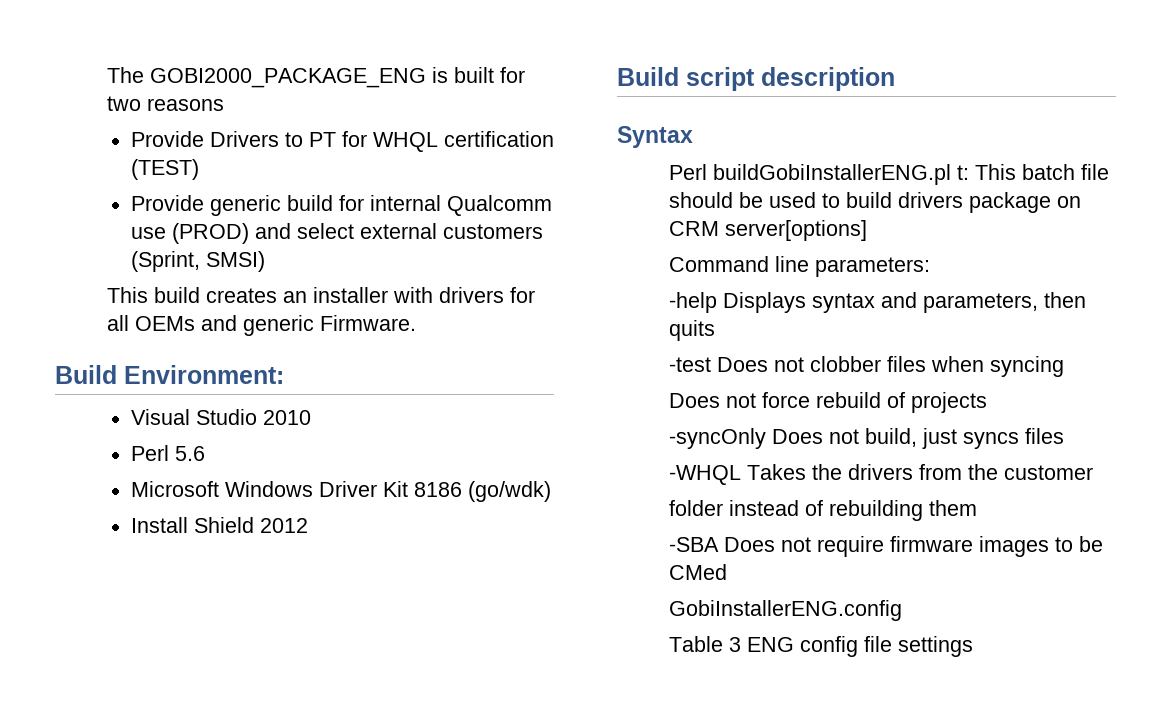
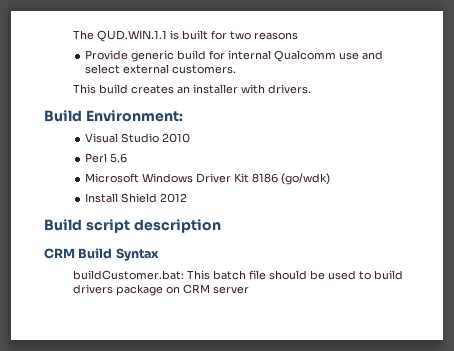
[150,68,427,88] GOBI2000_PACKAGE_ENG -> [97,30,168,42] QUD.WIN.1.1
[130,131,554,152] [130,159,199,180] // Provide Drivers to PT for WHQL certification (TEST) -> (299, 36) none
[171,223,249,244] (PROD) -> (360, 56) none
[442,224,543,239] [130,251,265,272] customers (Sprint, SMSI) -> [172,65,237,74] customers.
[439,287,536,303] [107,315,417,336] drivers for all OEMs and generic Firmware. -> [268,84,312,94] drivers.
(895, 79) none -> [44,248,113,259] CRM Build
[669,164,970,185] Perl buildGobiInstallerENG.pl t: -> [73,270,185,280] buildCustomer.bat:
[725,220,868,241] [669,256,931,277] [669,292,1087,313] [669,320,716,341] [669,356,1065,377] [669,392,988,413] [669,428,1065,449] [669,464,1094,485] [669,500,978,521] [669,536,1104,557] [669,564,728,580] [669,600,903,621] [669,636,974,657] server[options] // Command line parameters: // -help Displays syntax and parameters, then quits // -test Does not clobber files when syncing // Does not force rebuild of projects // -syncOnly Does not build, just syncs files // -WHQL Takes the drivers from the customer // folder instead of rebuilding them // -SBA Does not require firmware images to be CMed // GobiInstallerENG.config // Table 3 ENG config file settings -> [213,286,250,294] server

